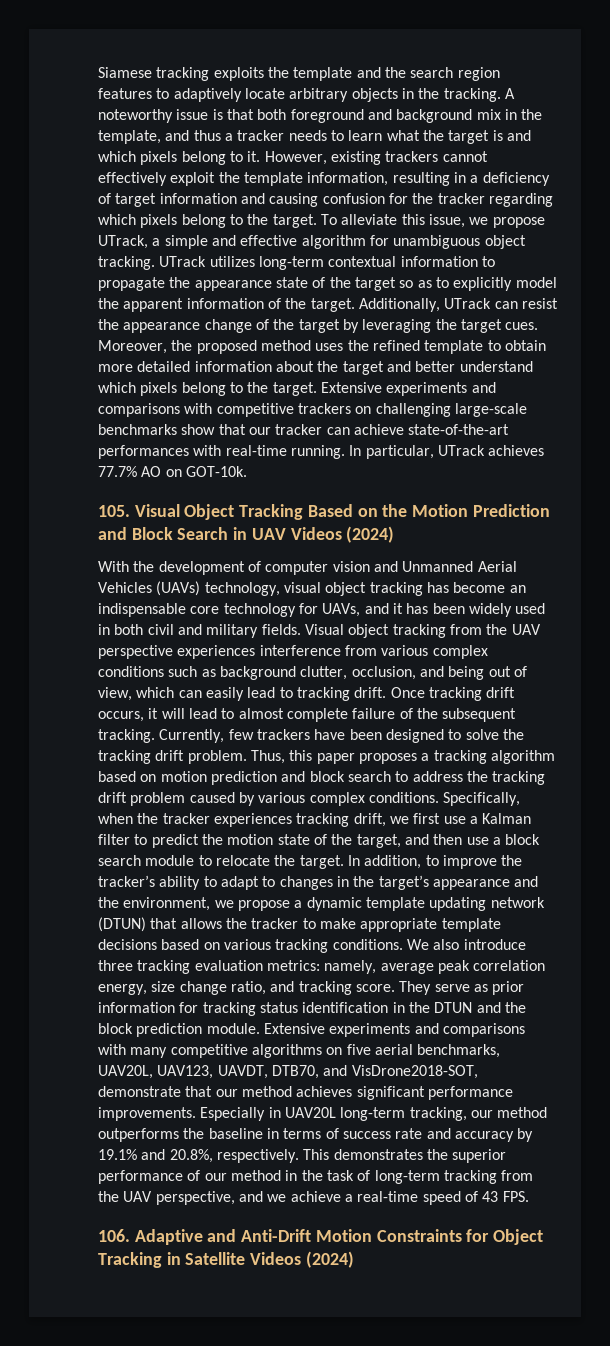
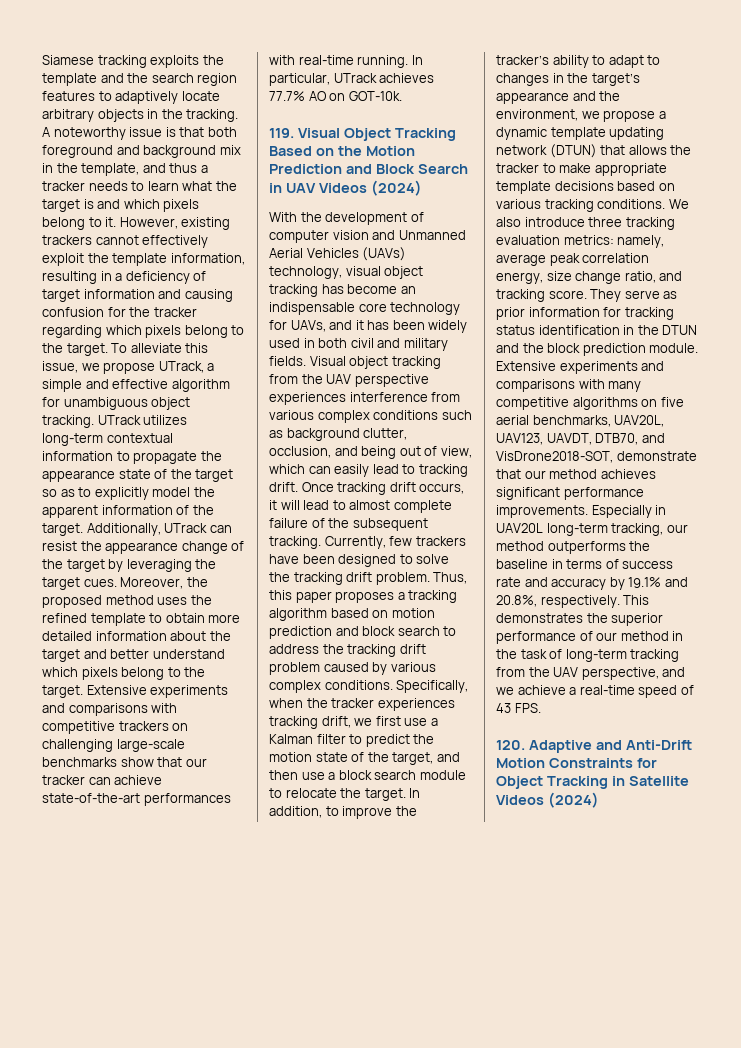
[98,505,130,517] 105. -> [269,128,294,138] 119.
[98,1229,130,1242] 106. -> [496,740,525,750] 120.

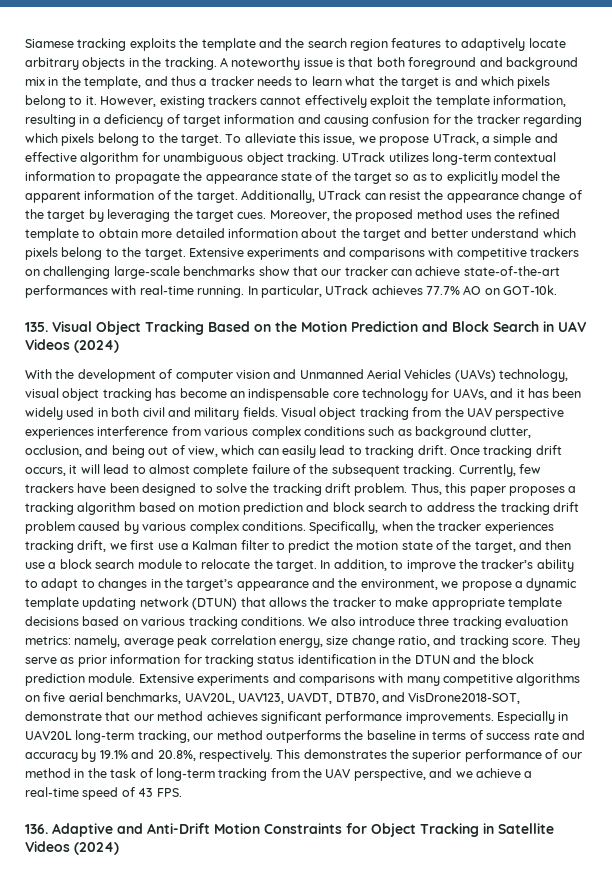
[269,128,294,138] 119. -> [25,322,48,332] 135.
[496,740,525,750] 120. -> [25,824,48,834] 136.

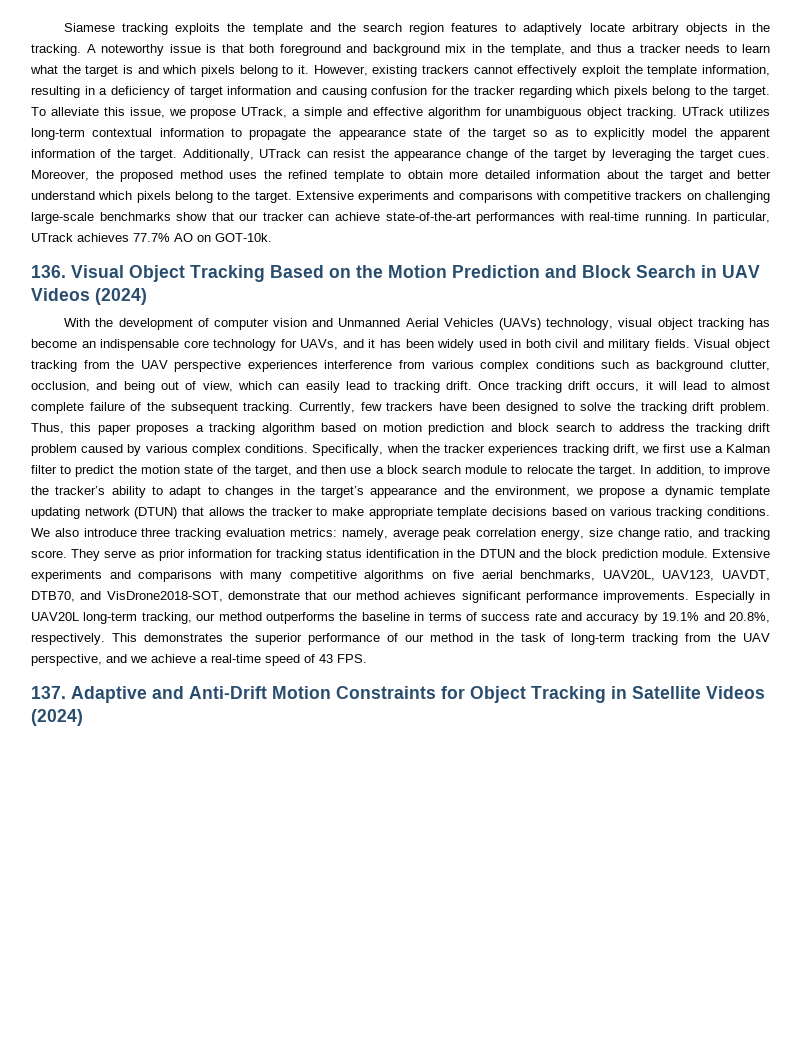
[25,322,48,332] 135. -> [31,265,66,278] 136.
[25,824,48,834] 136. -> [31,686,66,699] 137.

